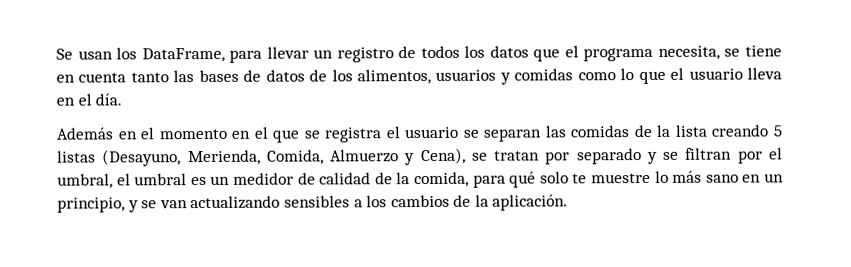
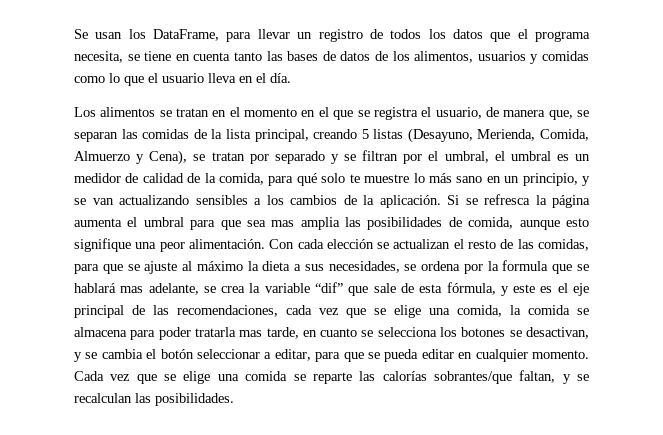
[56,127,114,140] Además -> [74,107,210,117] Los alimentos se tratan
[404,126,460,139] usuario -> [435,107,573,120] usuario, de manera que,
(708, 130) none -> [254,129,309,142] principal,
(569, 202) none -> [447,194,590,208] [74,217,589,230] [74,238,590,252] [74,260,589,274] [74,282,590,296] [74,305,589,318] [74,327,590,340] [74,349,589,362] [74,370,589,384] [74,393,234,406] Si se refresca la página aumenta el umbral para que sea mas amplia las posibilidades de comida, aunque esto signifique una peor alimentación. Con cada elección se actualizan el resto de las comidas, para que se ajuste al máximo la dieta a sus necesidades, se ordena por la formula que se hablará mas adelante, se crea la variable “dif” que sale de esta fórmula, y este es el eje principal de las recomendaciones, cada vez que se elige una comida, la comida se almacena para poder tratarla mas tarde, en cuanto se selecciona los botones se desactivan, y se cambia el botón seleccionar a editar, para que se pueda editar en cualquier momento. Cada vez que se elige una comida se reparte las calorías sobrantes/que faltan, y se recalculan las posibilidades.

